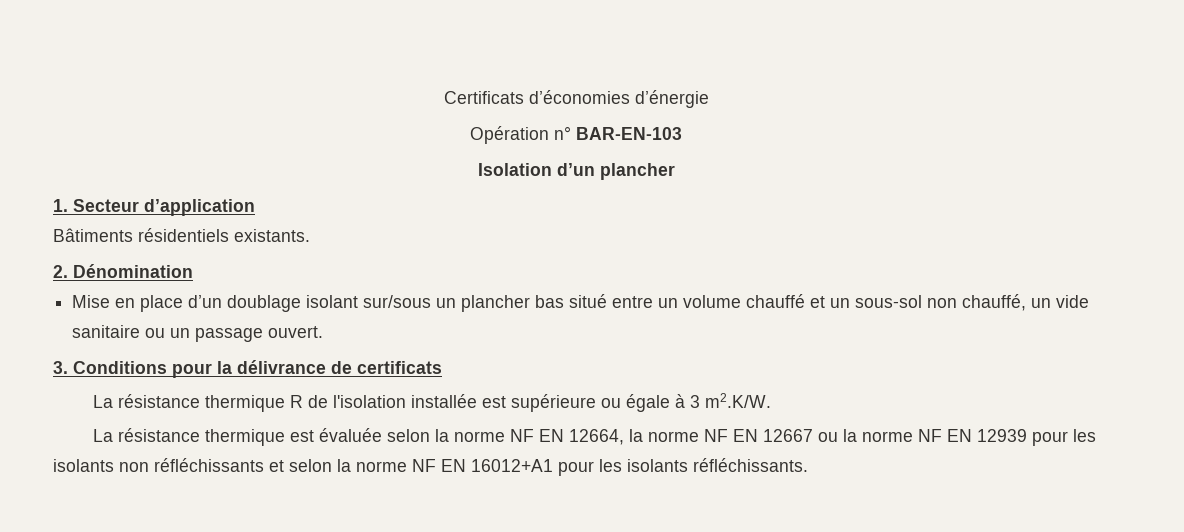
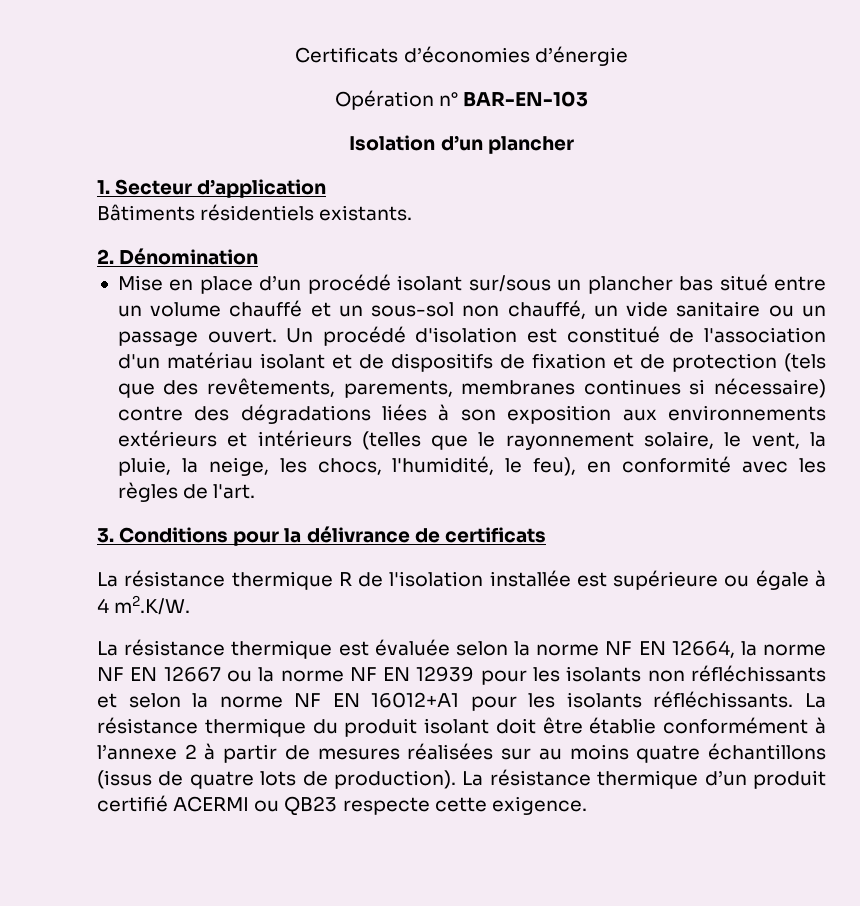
[227,295,302,312] doublage -> [307,274,391,294] procédé
(324, 332) none -> [286,326,827,346] [117,352,826,372] [117,378,826,398] [117,404,827,424] [117,430,827,450] [117,456,826,476] [117,482,256,502] Un procédé d'isolation est constitué de l'association d'un matériau isolant et de dispositifs de fixation et de protection (tels que des revêtements, parements, membranes continues si nécessaire) contre des dégradations liées à son exposition aux environnements extérieurs et intérieurs (telles que le rayonnement solaire, le vent, la pluie, la neige, les chocs, l'humidité, le feu), en conformité avec les règles de l'art.
[690,395,701,408] 3 -> [97,598,109,613] 4
(808, 465) none -> [805,693,826,708] [97,717,826,737] [97,743,827,763] [97,769,826,789] [97,795,587,816] La résistance thermique du produit isolant doit être établie conformément à l’annexe 2 à partir de mesures réalisées sur au moins quatre échantillons (issus de quatre lots de production). La résistance thermique d’un produit certifié ACERMI ou QB23 respecte cette exigence.

